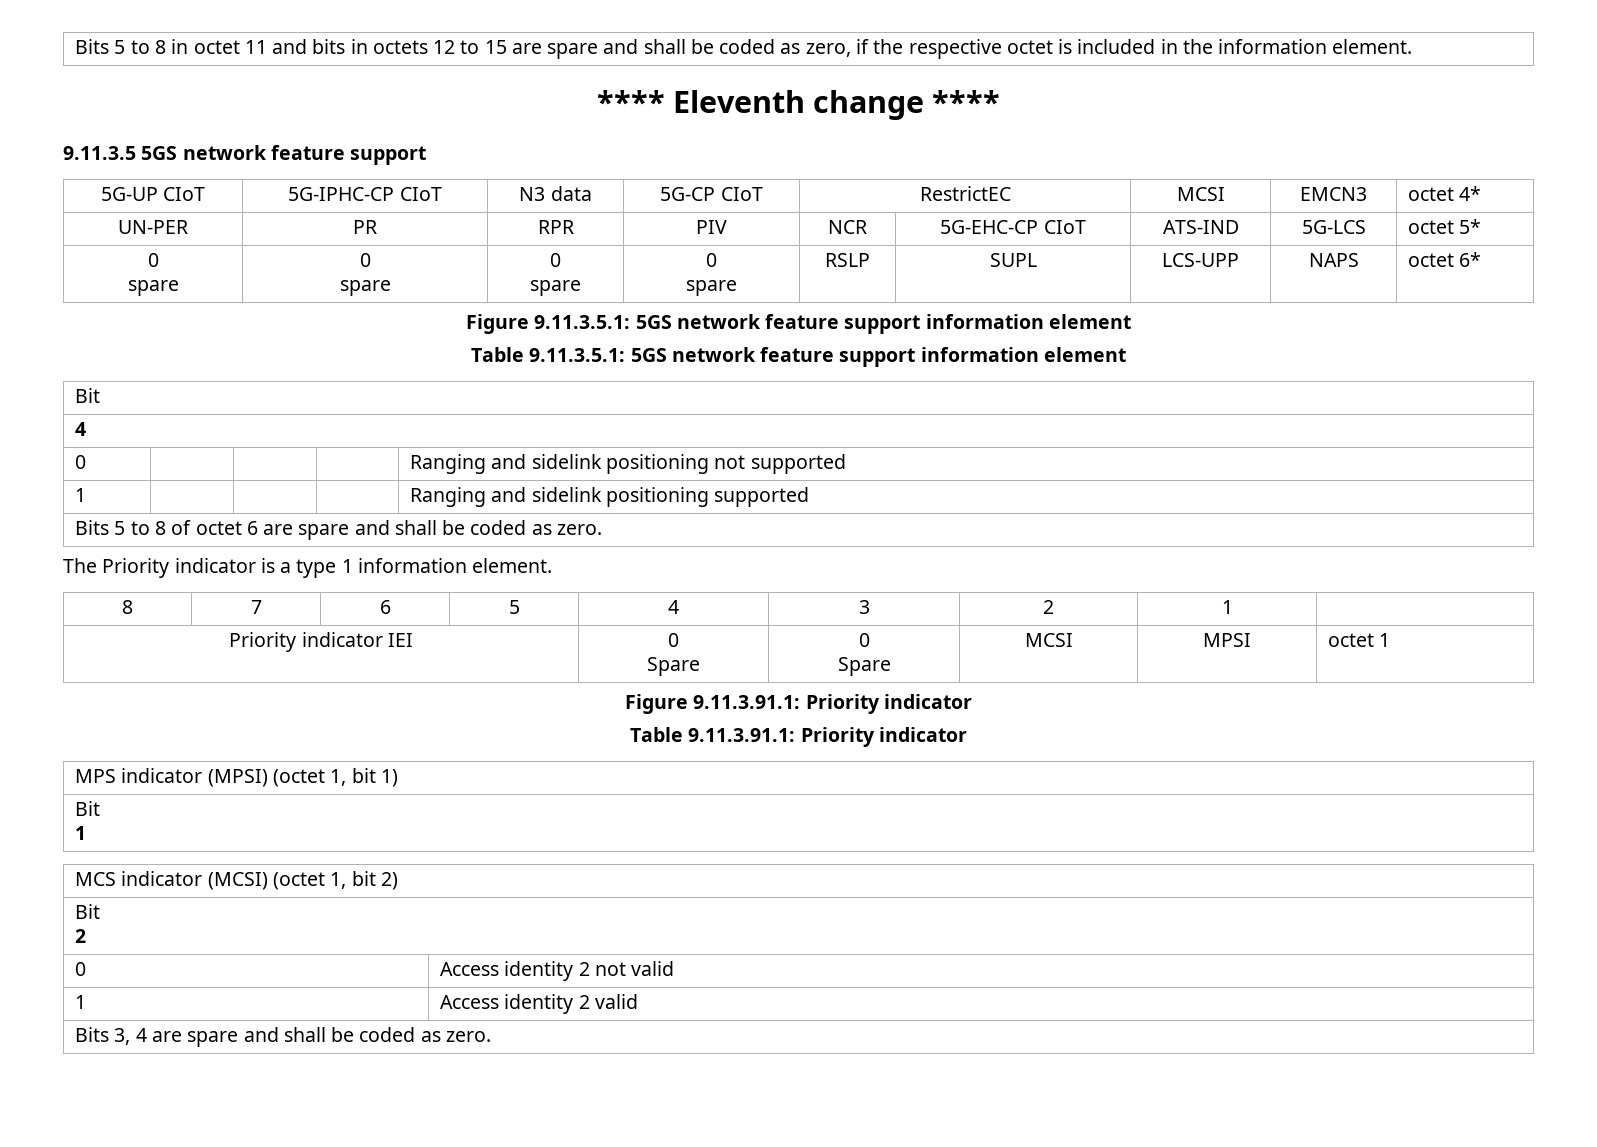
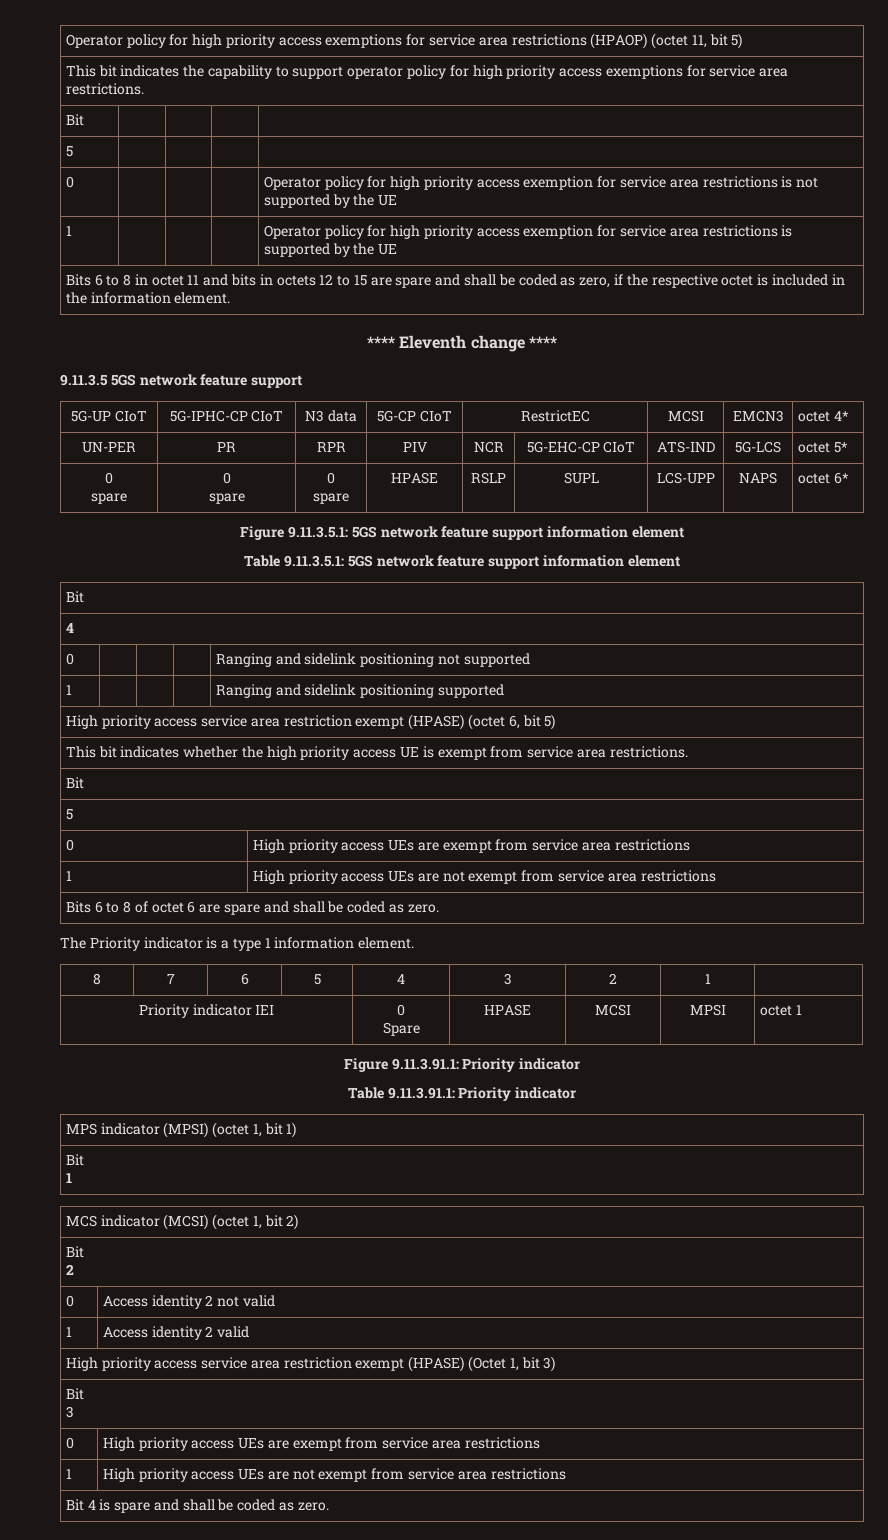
[75,39,126,54] Bits 5 -> [65,33,743,49] [65,65,789,79] [65,83,144,95] [65,114,84,126] [65,146,73,157] [65,176,74,188] [263,176,819,190] [263,194,398,208] [65,226,72,236] [263,225,793,239] [263,243,398,257] [65,274,103,286] Operator policy for high priority access exemptions for service area restrictions (HPAOP) (octet 11, bit 5) // This bit indicates the capability to support operator policy for high priority access exemptions for service area restrictions. // Bit | | | | // 5 | | | | // 0 | | | | Operator policy for high priority access exemption for service area restrictions is not supported by the UE // 1 | | | | Operator policy for high priority access exemption for service area restrictions is supported by the UE // Bits 6
[706,253,717,267] [686,280,737,296] 0 // spare -> [391,472,438,484] HPASE
[75,520,126,535] // Bits 5 -> [65,714,556,730] [65,746,688,760] [65,777,84,789] [65,809,73,820] [65,839,74,851] [252,839,690,853] [65,871,72,881] [252,870,716,884] [65,901,103,913] // High priority access service area restriction exempt (HPASE) (octet 6, bit 5) // This bit indicates whether the high priority access UE is exempt from service area restrictions. // Bit // 5 // 0 | High priority access UEs are exempt from service area restrictions // 1 | High priority access UEs are not exempt from service area restrictions // Bits 6
[858,633,870,647] [837,657,891,676] 0 // Spare -> [484,1004,531,1016] HPASE
[75,1027,182,1045] Bits 3, 4 are -> [65,1356,556,1372] [65,1388,84,1400] [65,1406,74,1418] [65,1437,74,1449] [102,1437,540,1451] [65,1469,72,1479] [102,1468,566,1482] [65,1499,111,1511] High priority access service area restriction exempt (HPASE) (Octet 1, bit 3) // Bit // 3 // 0 | High priority access UEs are exempt from service area restrictions // 1 | High priority access UEs are not exempt from service area restrictions // Bit 4 is

